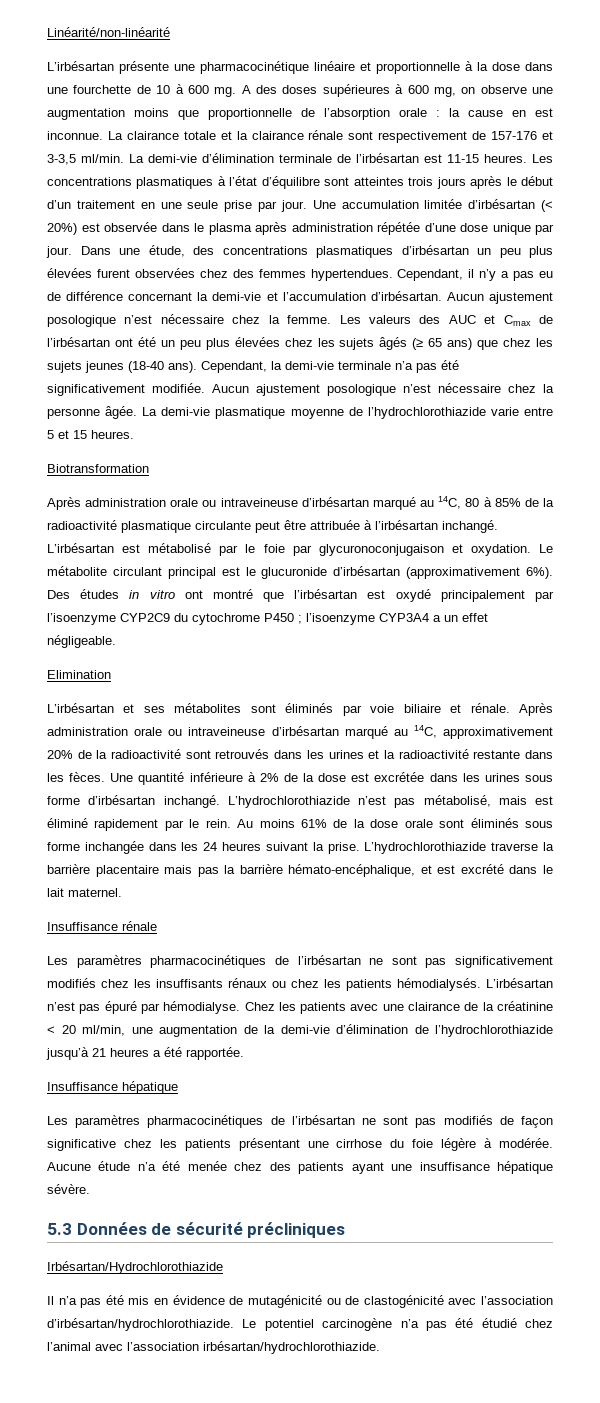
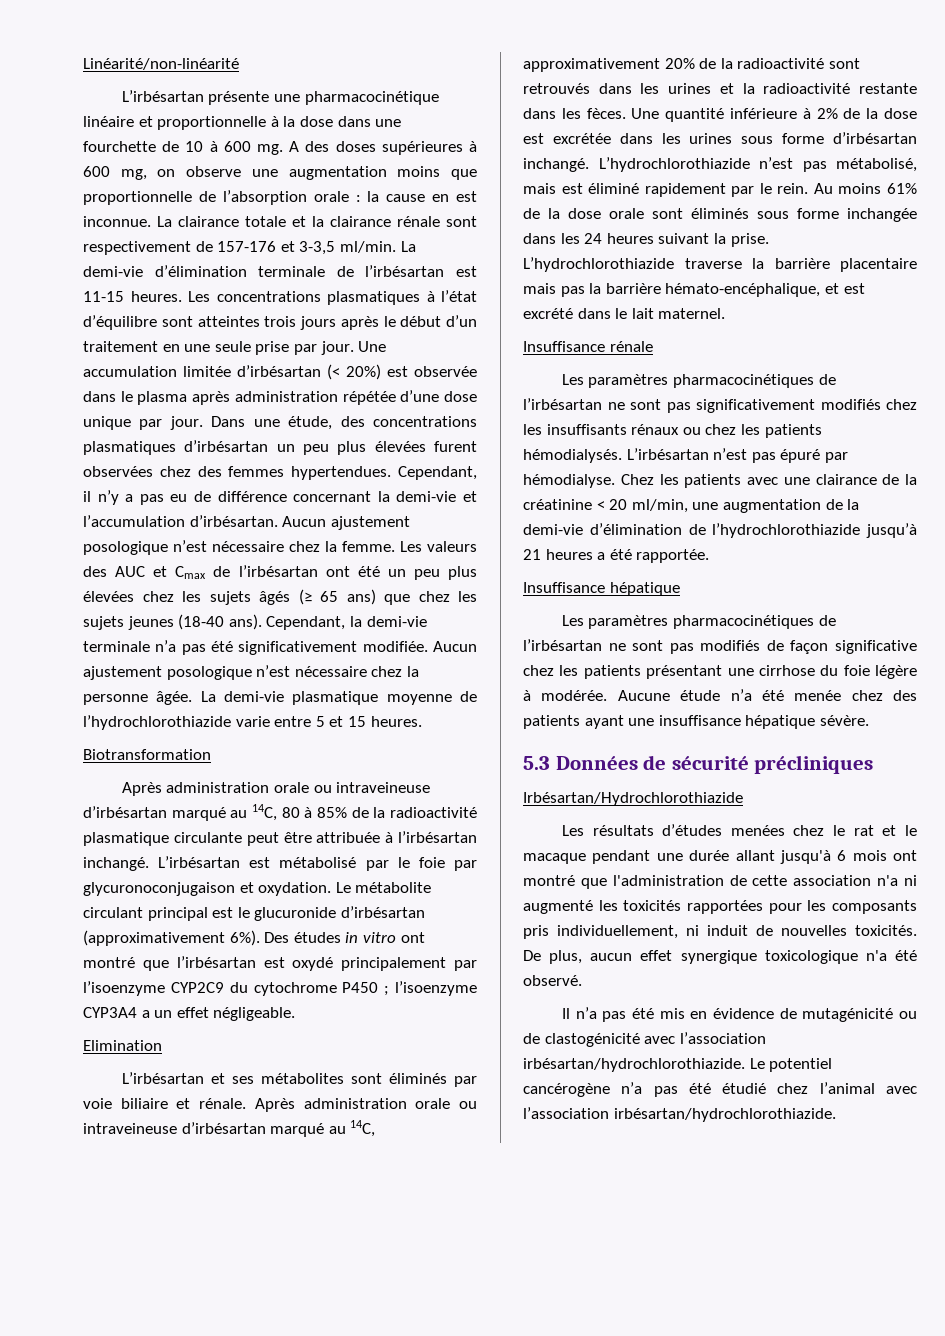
(223, 1267) none -> [561,824,917,836] [523,850,917,864] [523,875,917,889] [523,900,917,914] [523,925,917,939] [523,950,917,964] [523,975,582,986] // Les résultats d’études menées chez le rat et le macaque pendant une durée allant jusqu'à 6 mois ont montré que l'administration de cette association n'a ni augmenté les toxicités rapportées pour les composants pris individuellement, ni induit de nouvelles toxicités. De plus, aucun effet synergique toxicologique n'a été observé.
[47,1318,234,1331] d’irbésartan/hydrochlorothiazide. -> [523,1058,745,1072] irbésartan/hydrochlorothiazide.
[322,1318,393,1331] carcinogène -> [523,1083,610,1097] cancérogène

